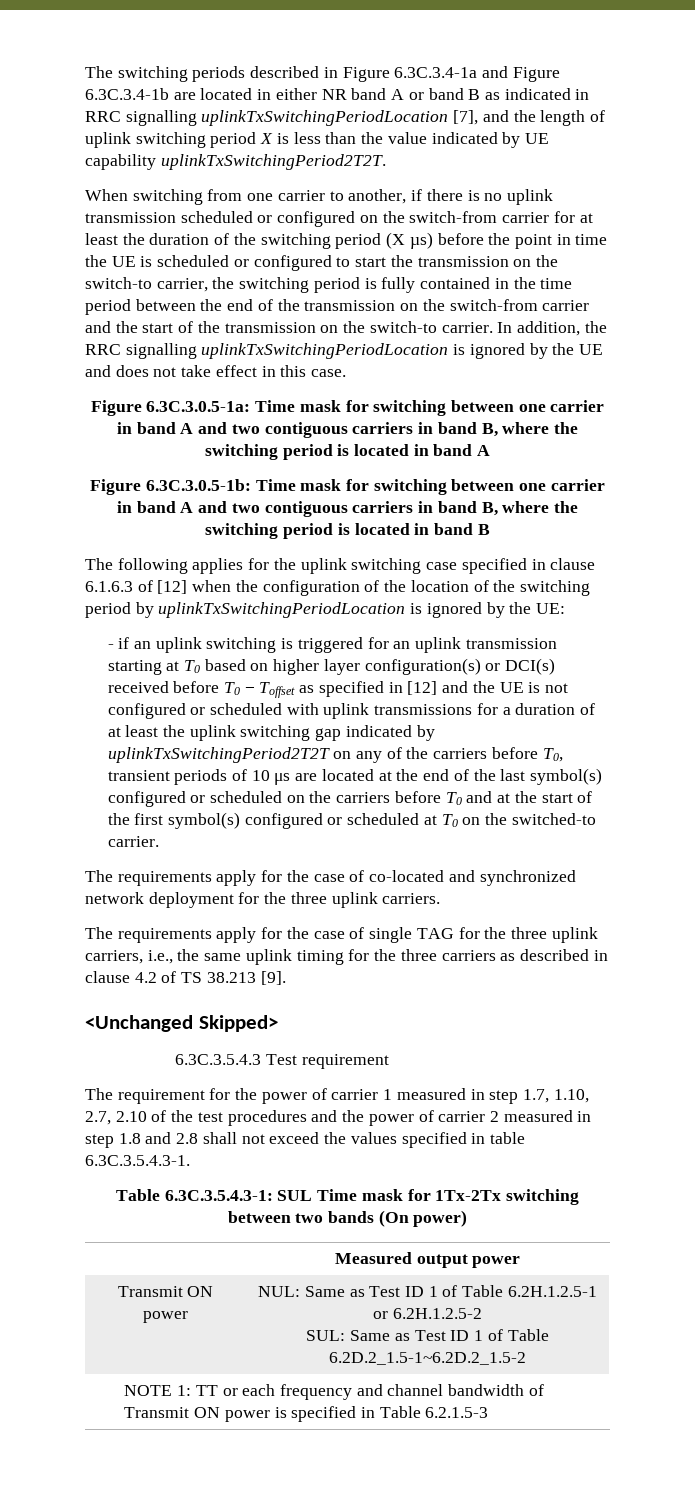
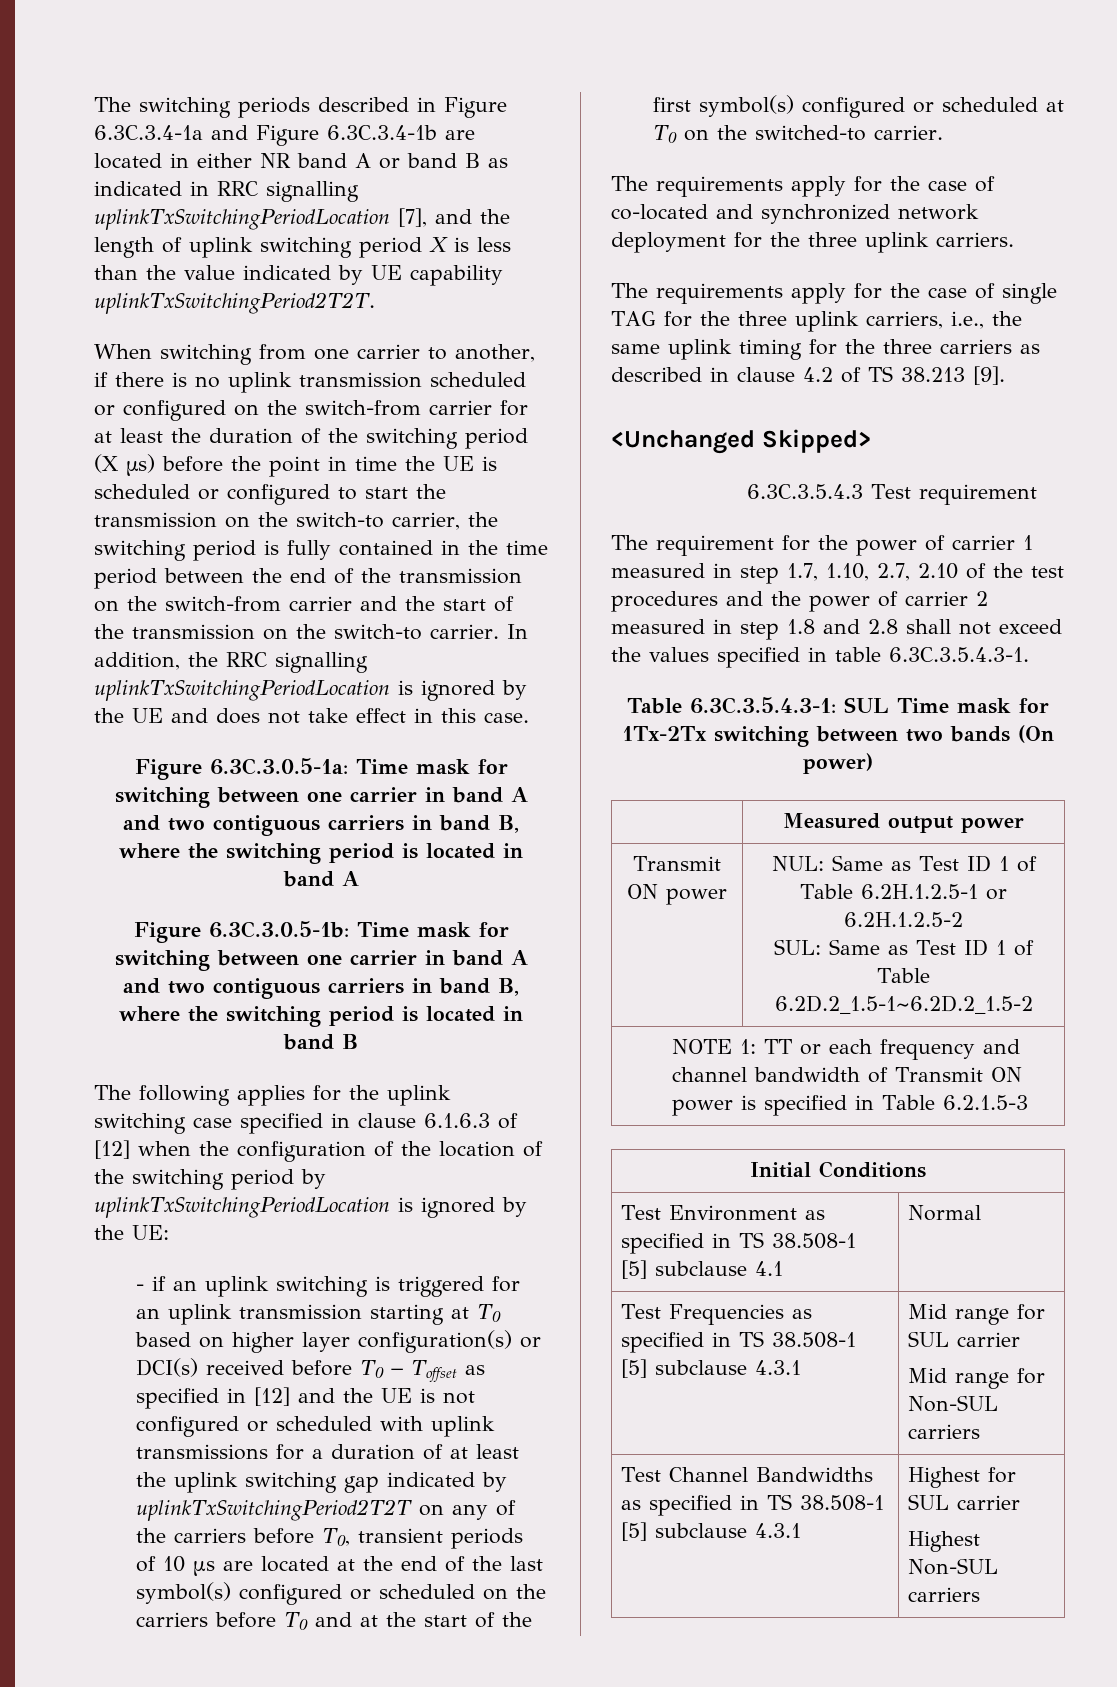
(489, 1412) none -> [750,1161,926,1178] [621,1205,826,1221] [621,1232,857,1254] [621,1260,784,1279] [908,1205,982,1221] [621,1304,813,1325] [621,1331,857,1353] [621,1359,802,1378] [908,1304,1046,1325] [908,1331,1021,1347] [908,1368,1046,1389] [908,1395,999,1412] [908,1424,981,1439] [621,1467,874,1482] [621,1494,885,1516] [621,1522,802,1541] [908,1467,1017,1488] [908,1494,1021,1510] [908,1531,981,1552] [908,1558,999,1575] [908,1587,981,1602] // Initial Conditions // Test Environment as specified in TS 38.508-1 [5] subclause 4.1 | Normal // Test Frequencies as specified in TS 38.508-1 [5] subclause 4.3.1 | Mid range for SUL carrier // Mid range for Non-SUL carriers // Test Channel Bandwidths as specified in TS 38.508-1 [5] subclause 4.3.1 | Highest for SUL carrier // Highest Non-SUL carriers

